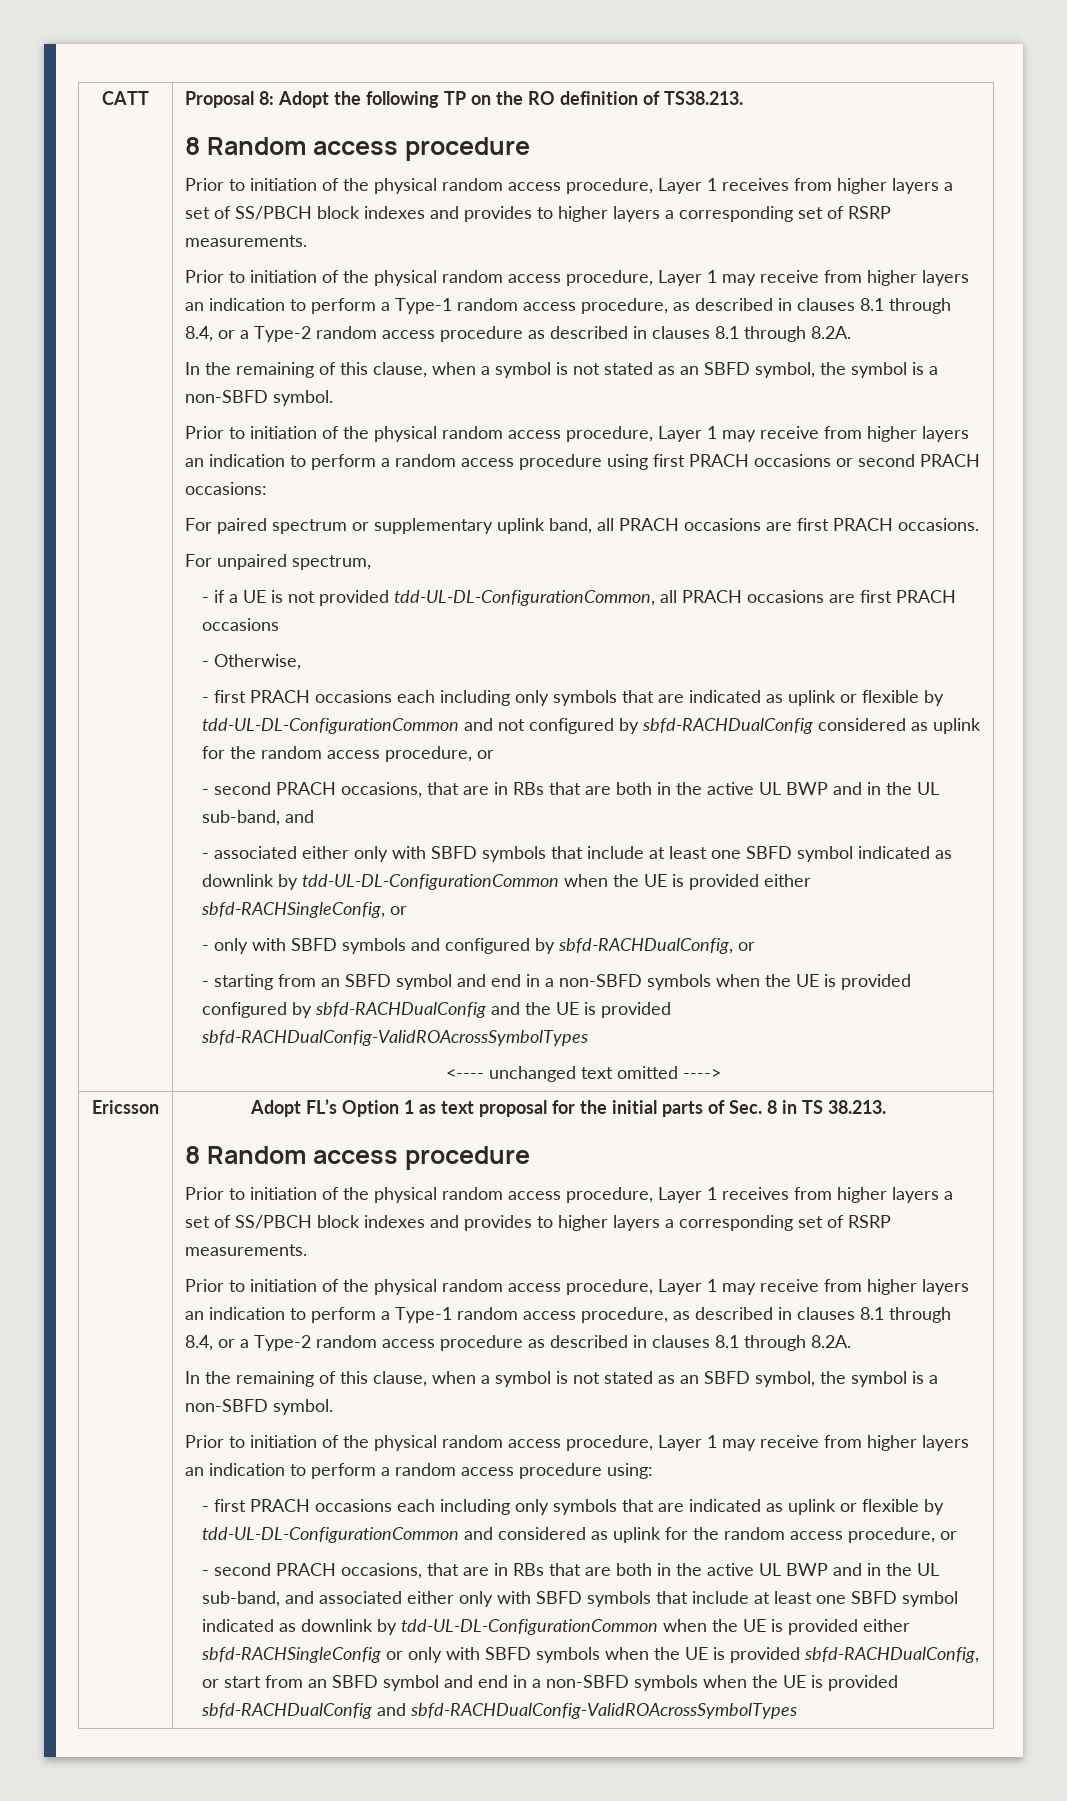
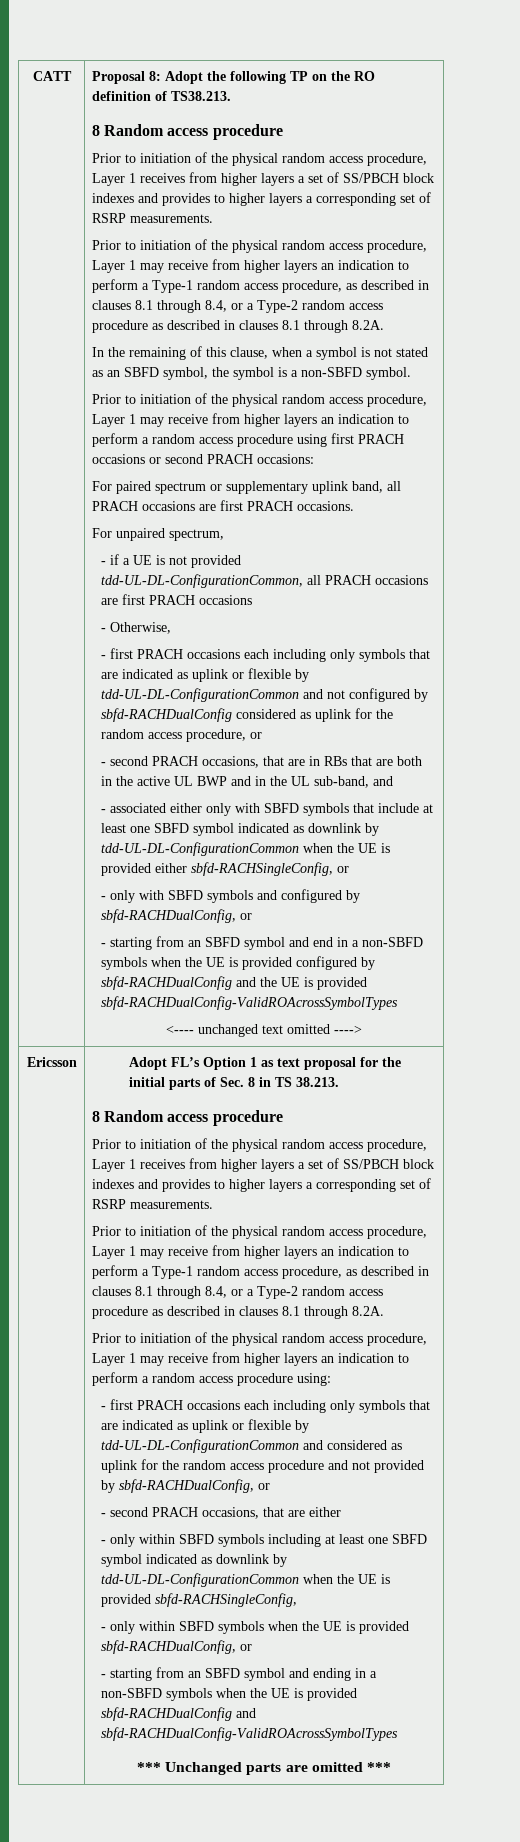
[185,1371,939,1387] [185,1399,334,1415] // In the remaining of this clause, when a symbol is not stated as an SBFD symbol, the symbol is a non-SBFD symbol. -> (384, 1311) none
[847,1527,957,1543] [201,1563,939,1579] [201,1591,749,1607] procedure, or // - second PRACH occasions, that are in RBs that are both in the active UL BWP and in the UL sub-band, and associated either only with SBFD symbols that include -> [268,1460,425,1473] [101,1479,271,1493] [101,1507,342,1519] [101,1534,322,1547] procedure and not provided by sbfd-RACHDualConfig, or // - second PRACH occasions, that are either // - only within SBFD symbols including
[862,1619,910,1632] [200,1647,480,1663] either sbfd-RACHSingleConfig or only with -> [155,1593,298,1607] [101,1621,176,1634] sbfd-RACHSingleConfig, // - only within
[223,1675,508,1691] start from an SBFD symbol and end -> [101,1667,352,1681] // - starting from an SBFD symbol and ending
(797, 1711) none -> [137,1762,391,1775] // *** Unchanged parts are omitted ***

